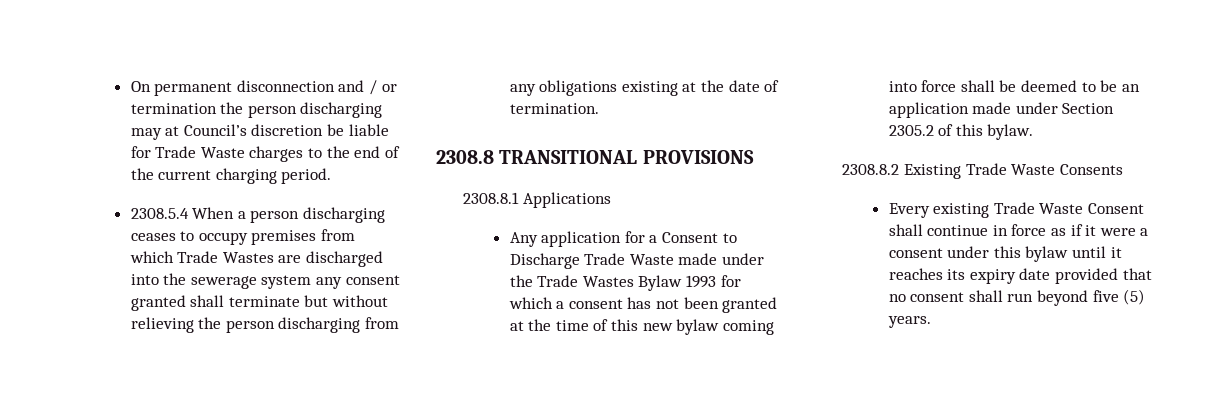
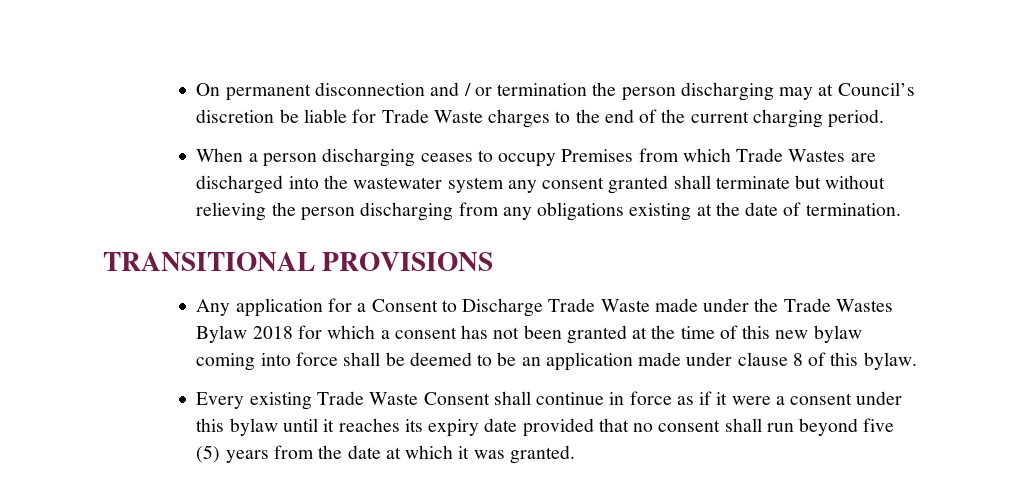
[130,208,189,219] 2308.5.4 -> (885, 118) none
[251,230,317,245] premises -> [561,149,634,162] Premises
[190,276,257,289] sewerage -> [353,177,443,189] wastewater
[436,150,494,164] 2308.8 -> (901, 209) none
[463,192,612,208] // 2308.8.1 Applications -> (494, 261) none
[685,275,716,288] 1993 -> [252,326,293,339] 2018
[1062,103,1115,114] [888,125,934,136] Section 2305.2 -> [737,352,803,366] clause 8
[842,163,1123,179] // 2308.8.2 Existing Trade Waste Consents -> (917, 361) none
[887,316,931,328] years. -> [225,445,575,464] years from the date at which it was granted.

